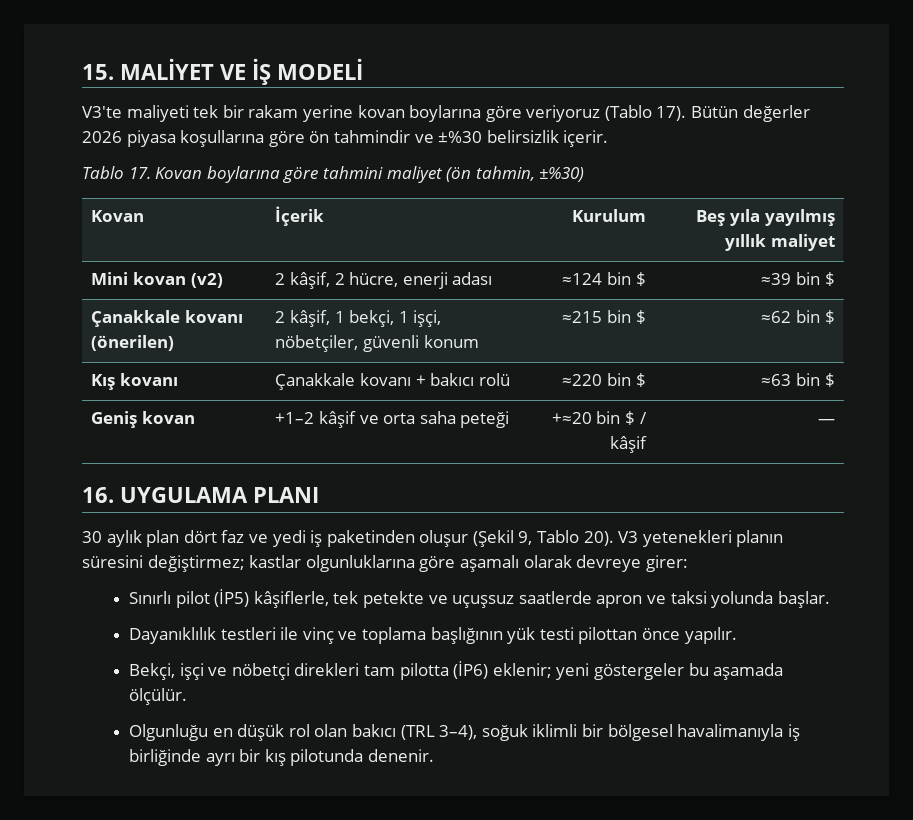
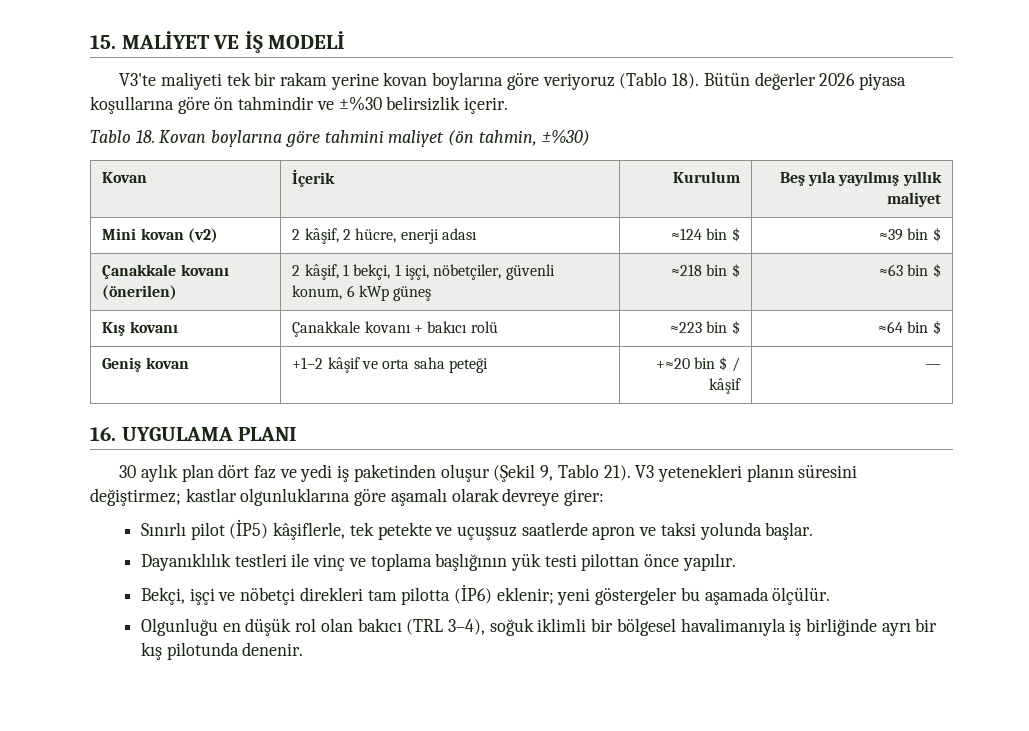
[656,106,687,121] 17). -> [672,73,700,89] 18).
[128,167,151,179] 17. -> [135,130,155,143] 18.
[423,335,479,348] [562,310,646,324] [761,311,792,323] konum | ≈215 bin $ | ≈62 -> [292,285,432,301] [670,263,740,278] [878,264,903,276] konum, 6 kWp güneş | ≈218 bin $ | ≈63
[562,373,646,387] [761,374,792,386] ≈220 bin $ | ≈63 -> [669,320,740,335] [877,321,903,333] ≈223 bin $ | ≈64
[583,531,614,546] 20). -> [603,465,631,481] 21).

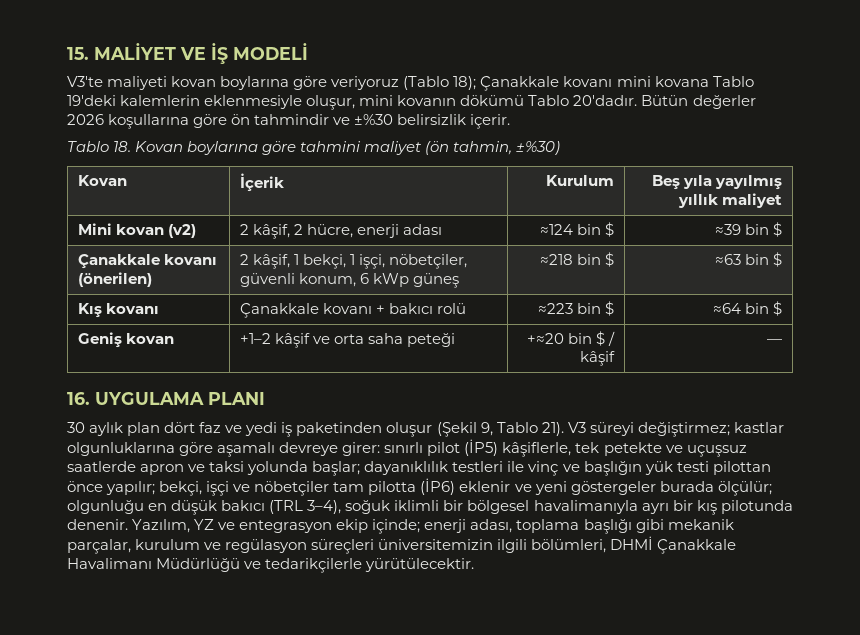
[226,72,379,90] tek bir rakam yerine -> (168, 83) none
[672,73,700,89] 18). -> [453,76,754,91] [67,95,638,110] 18); Çanakkale kovanı mini kovana Tablo 19'deki kalemlerin eklenmesiyle oluşur, mini kovanın dökümü Tablo 20'dadır.
[859,73,907,90] piyasa -> (104, 119) none
[658,464,858,482] yetenekleri planın süresini -> [589,422,634,436] süreyi
[451,488,499,502] olarak -> (276, 449) none
[140,522,186,536] // Sınırlı -> [384,442,424,453] sınırlı
[765,522,814,540] [140,553,231,571] başlar. // Dayanıklılık -> [312,461,449,476] başlar; dayanıklılık
[370,553,508,571] toplama başlığının -> [583,461,642,476] başlığın
[682,553,736,571] [140,584,831,605] [140,618,353,636] yapılır. // Bekçi, işçi ve nöbetçi direkleri tam pilotta (İP6) eklenir; yeni göstergeler bu aşamada ölçülür. // Olgunluğu en düşük rol olan -> [106,478,772,496] [67,500,218,515] yapılır; bekçi, işçi ve nöbetçiler tam pilotta (İP6) eklenir ve yeni göstergeler burada ölçülür; olgunluğu en düşük
[789,618,878,636] iş birliğinde -> (638, 507) none
(304, 649) none -> [132,519,734,534] [67,536,737,554] [67,558,475,573] Yazılım, YZ ve entegrasyon ekip içinde; enerji adası, toplama başlığı gibi mekanik parçalar, kurulum ve regülasyon süreçleri üniversitemizin ilgili bölümleri, DHMİ Çanakkale Havalimanı Müdürlüğü ve tedarikçilerle yürütülecektir.

